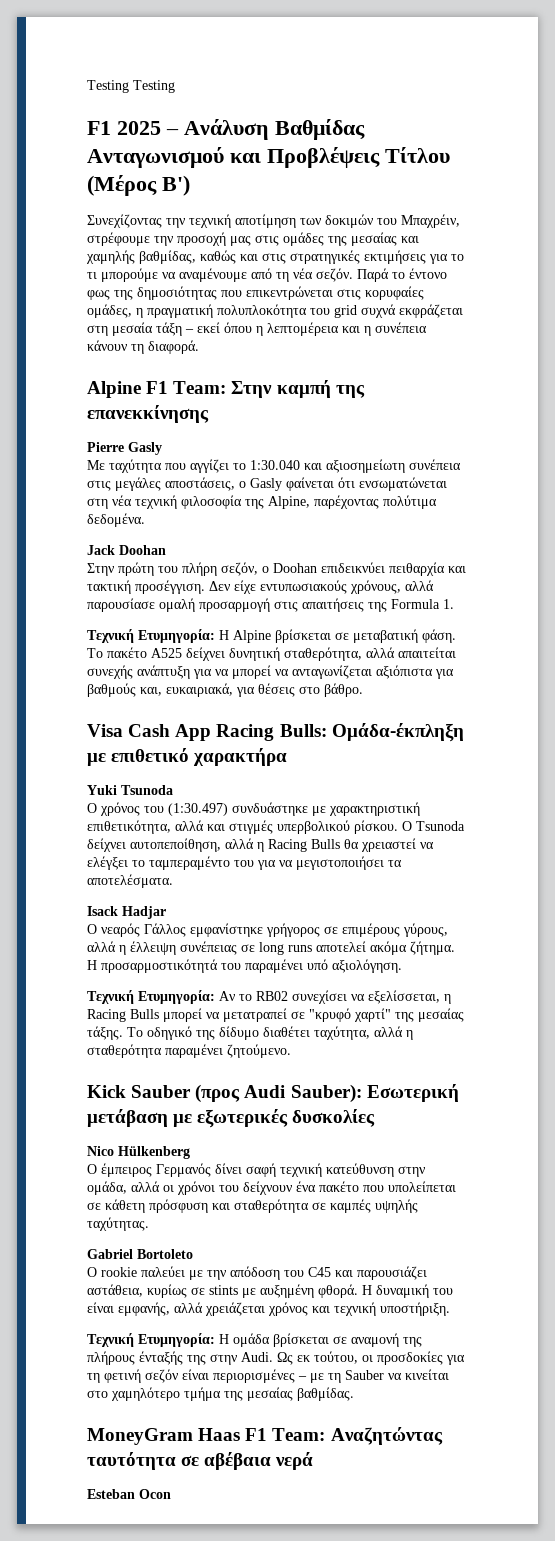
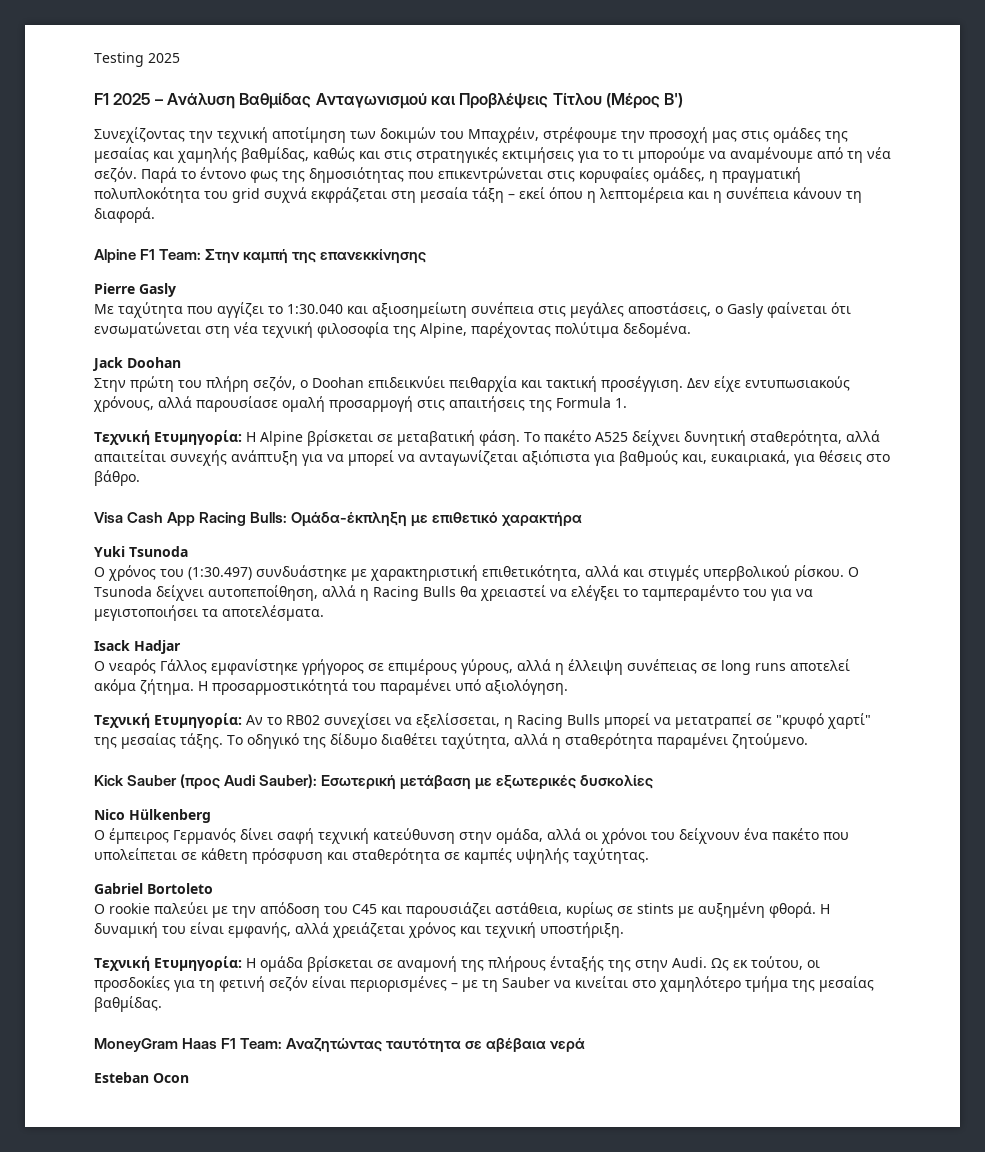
[87,80,175,93] Testing Testing -> [94,52,180,67] Testing 2025

